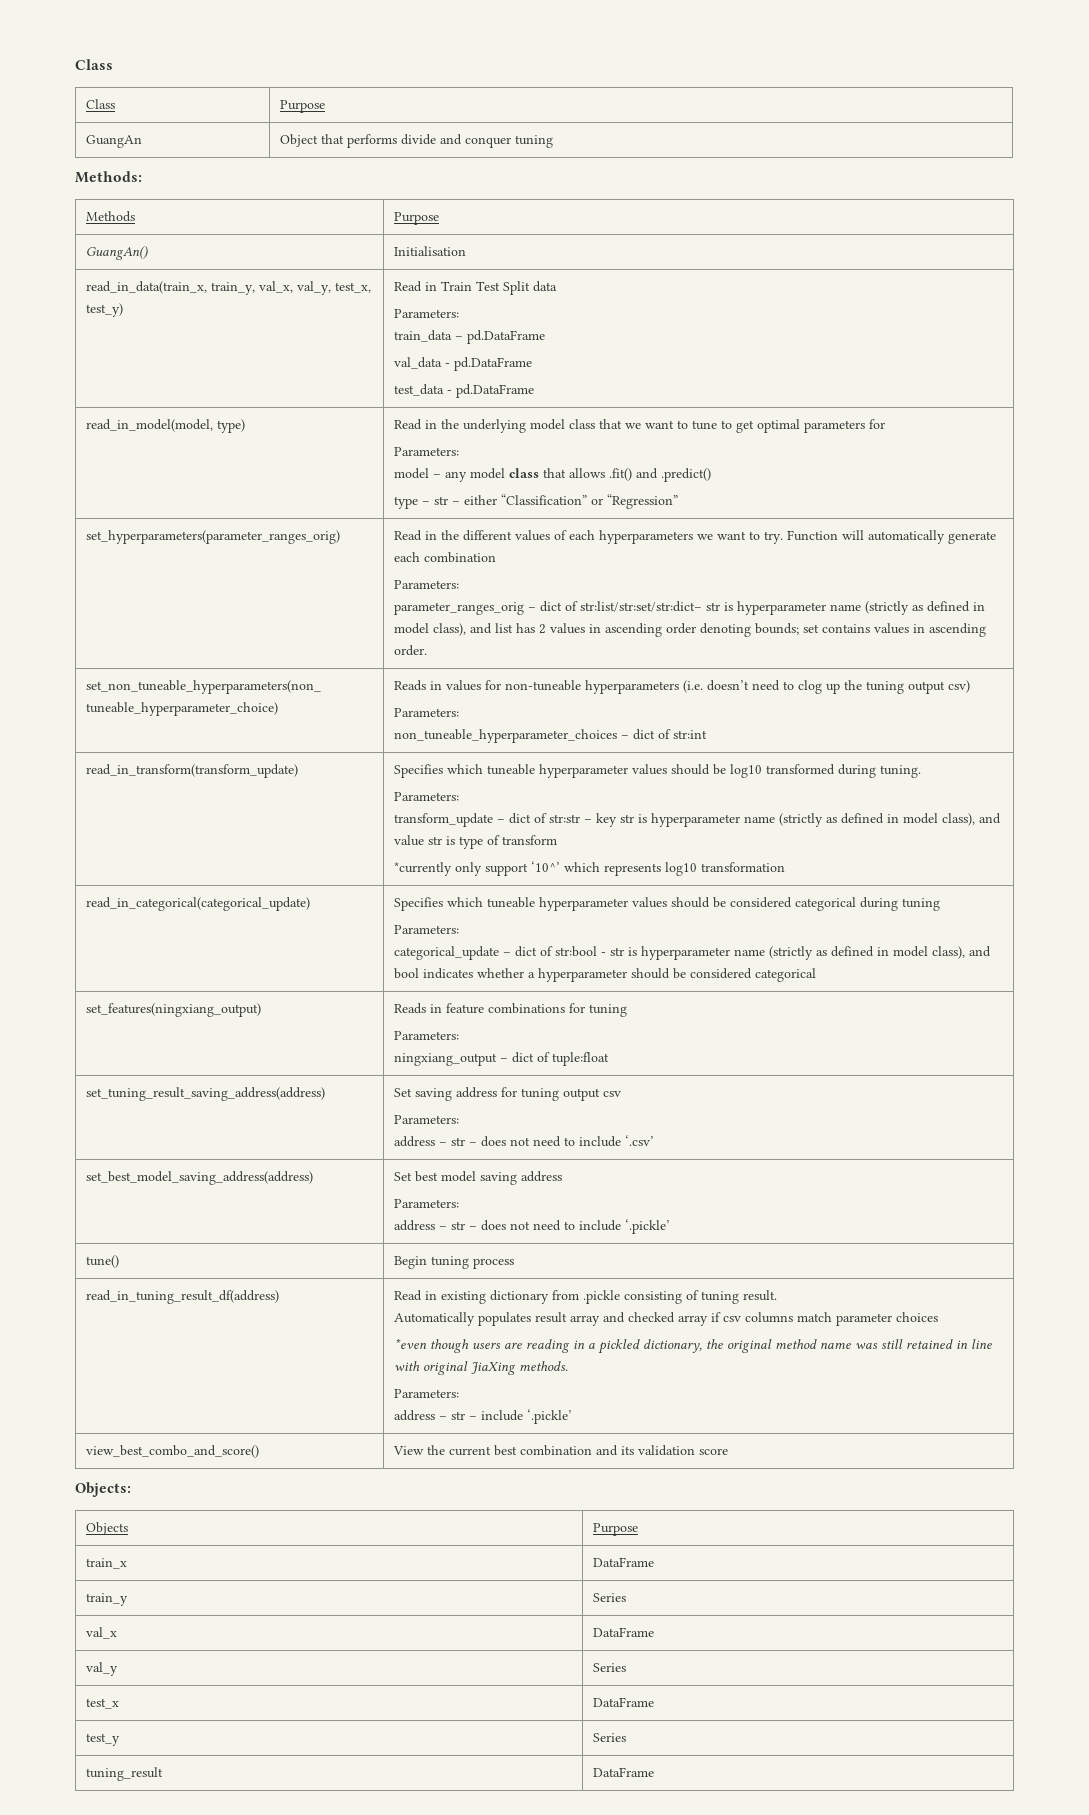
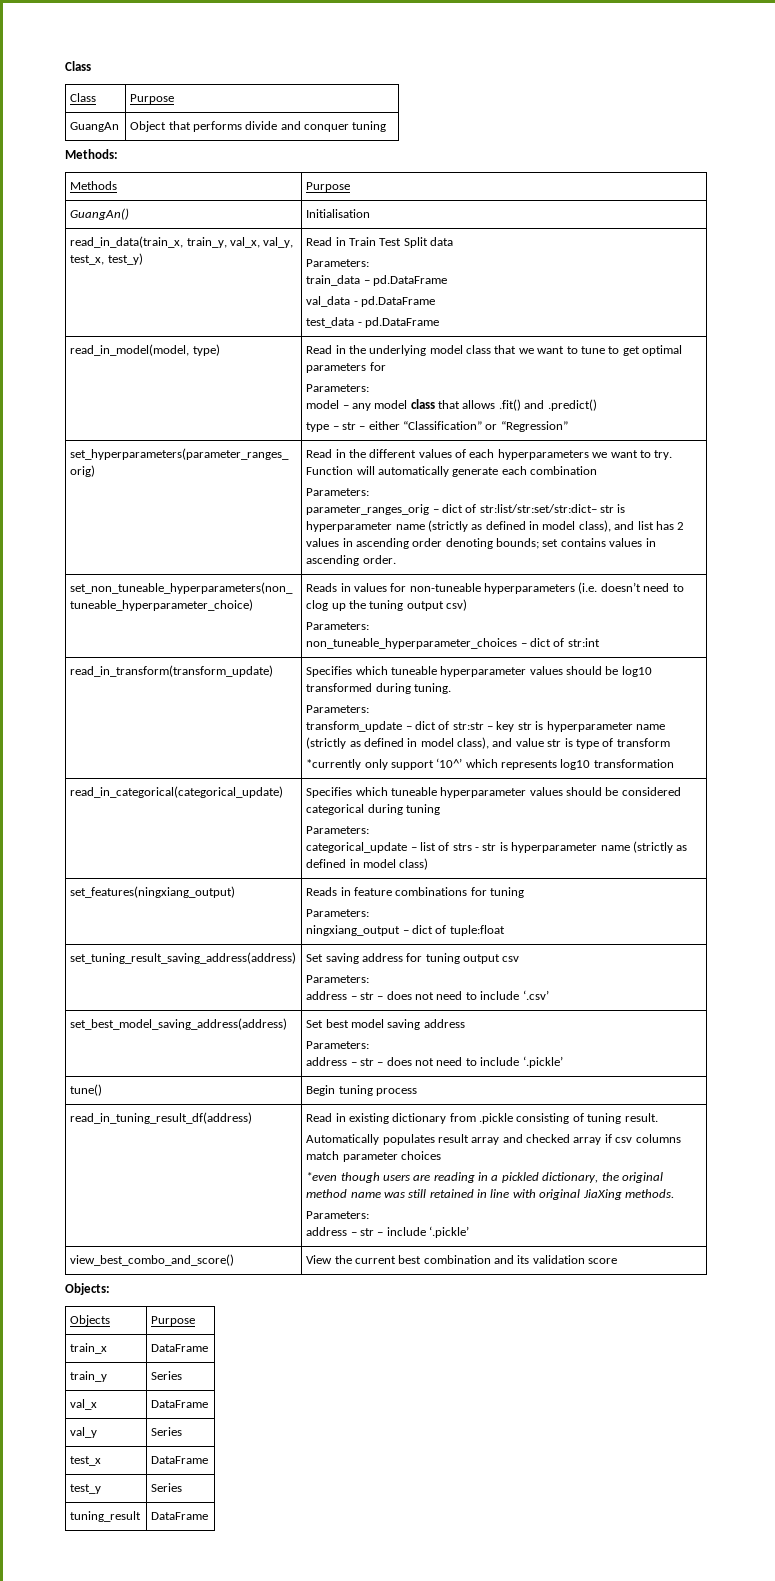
[514,946,597,957] dict of str:bool -> [419,842,472,851] list of strs
[931,946,991,959] [393,968,816,982] class), and bool indicates whether a hyperparameter should be considered categorical -> [399,858,429,870] class)

